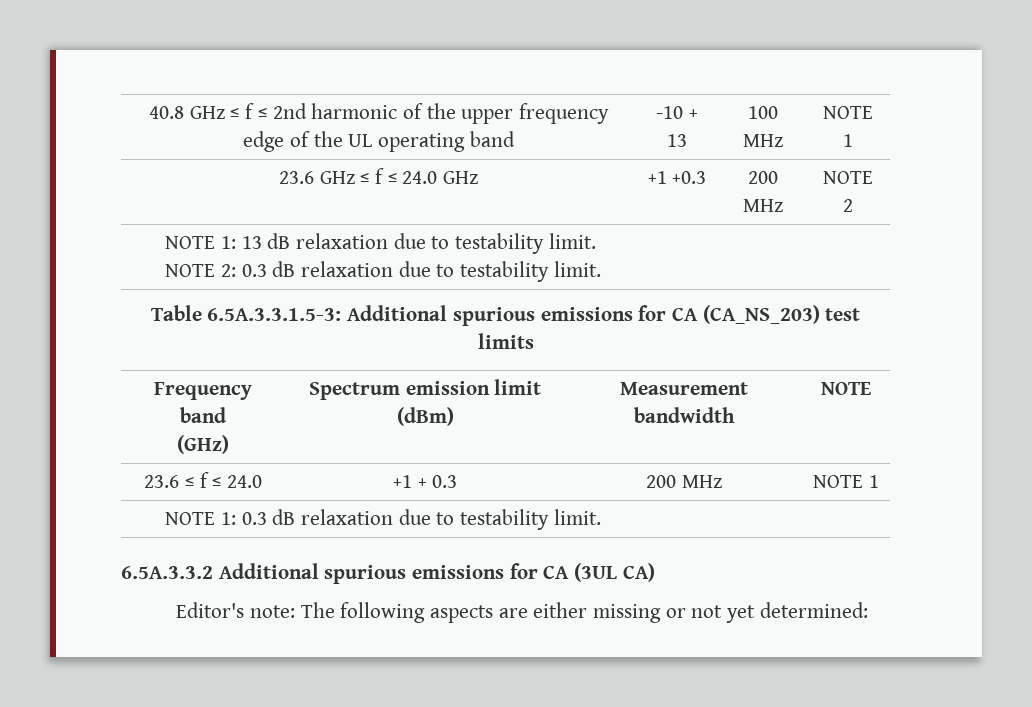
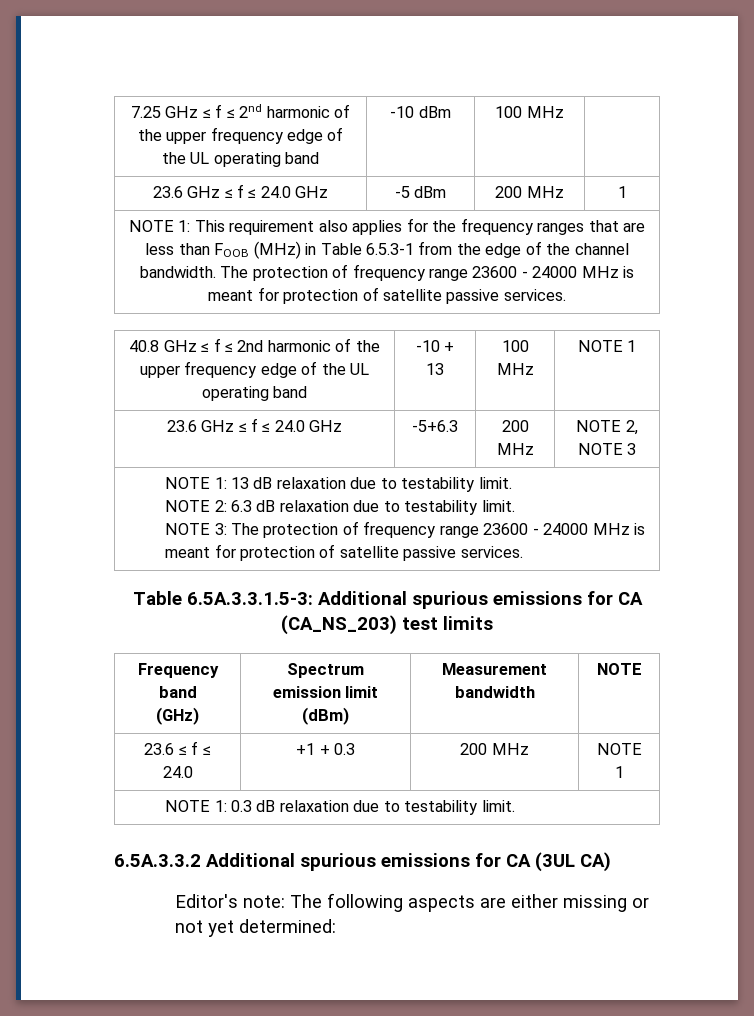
(149, 112) none -> [130,104,351,118] [137,127,344,144] [161,152,320,167] [390,106,451,118] [495,106,564,118] [152,184,329,198] [394,186,447,198] [495,186,564,198] [617,186,627,198] [128,218,646,235] [145,241,629,259] [139,264,635,281] [208,287,566,304] 7.25 GHz ≤ f ≤ 2nd harmonic of the upper frequency edge of the UL operating band | -10 dBm | 100 MHz | // 23.6 GHz ≤ f ≤ 24.0 GHz | -5 dBm | 200 MHz | 1 // NOTE 1: This requirement also applies for the frequency ranges that are less than FOOB (MHz) in Table 6.5.3-1 from the edge of the channel bandwidth. The protection of frequency range 23600 - 24000 MHz is meant for protection of satellite passive services. //
[647,171,707,184] [747,171,778,184] [742,199,783,212] [823,171,873,184] [843,199,853,212] +1 +0.3 | 200 MHz | NOTE 2 -> [412,420,458,432] [501,420,529,432] [496,443,534,455] [576,420,638,435] [577,443,637,455] -5+6.3 | 200 MHz | NOTE 2, NOTE 3
[241,261,601,282] 0.3 dB relaxation due to testability limit. -> [231,500,515,515] [165,521,646,538] [165,544,523,561] 6.3 dB relaxation due to testability limit. // NOTE 3: The protection of frequency range 23600 - 24000 MHz is meant for protection of satellite passive services.

